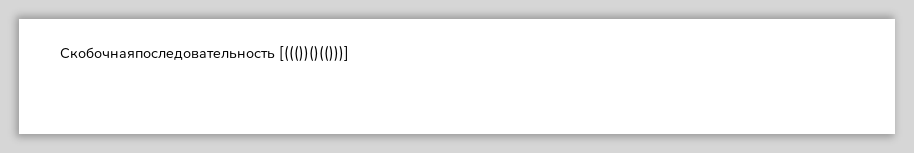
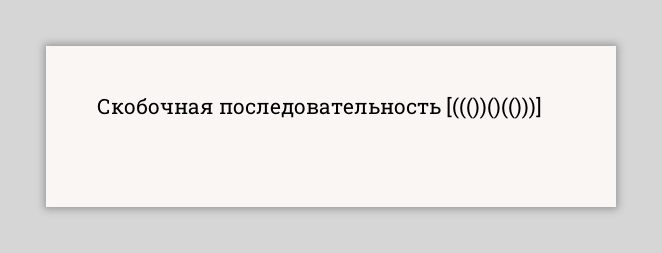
[60,47,275,60] Скобочнаяпоследовательность -> [97,98,441,118] Скобочная последовательность

